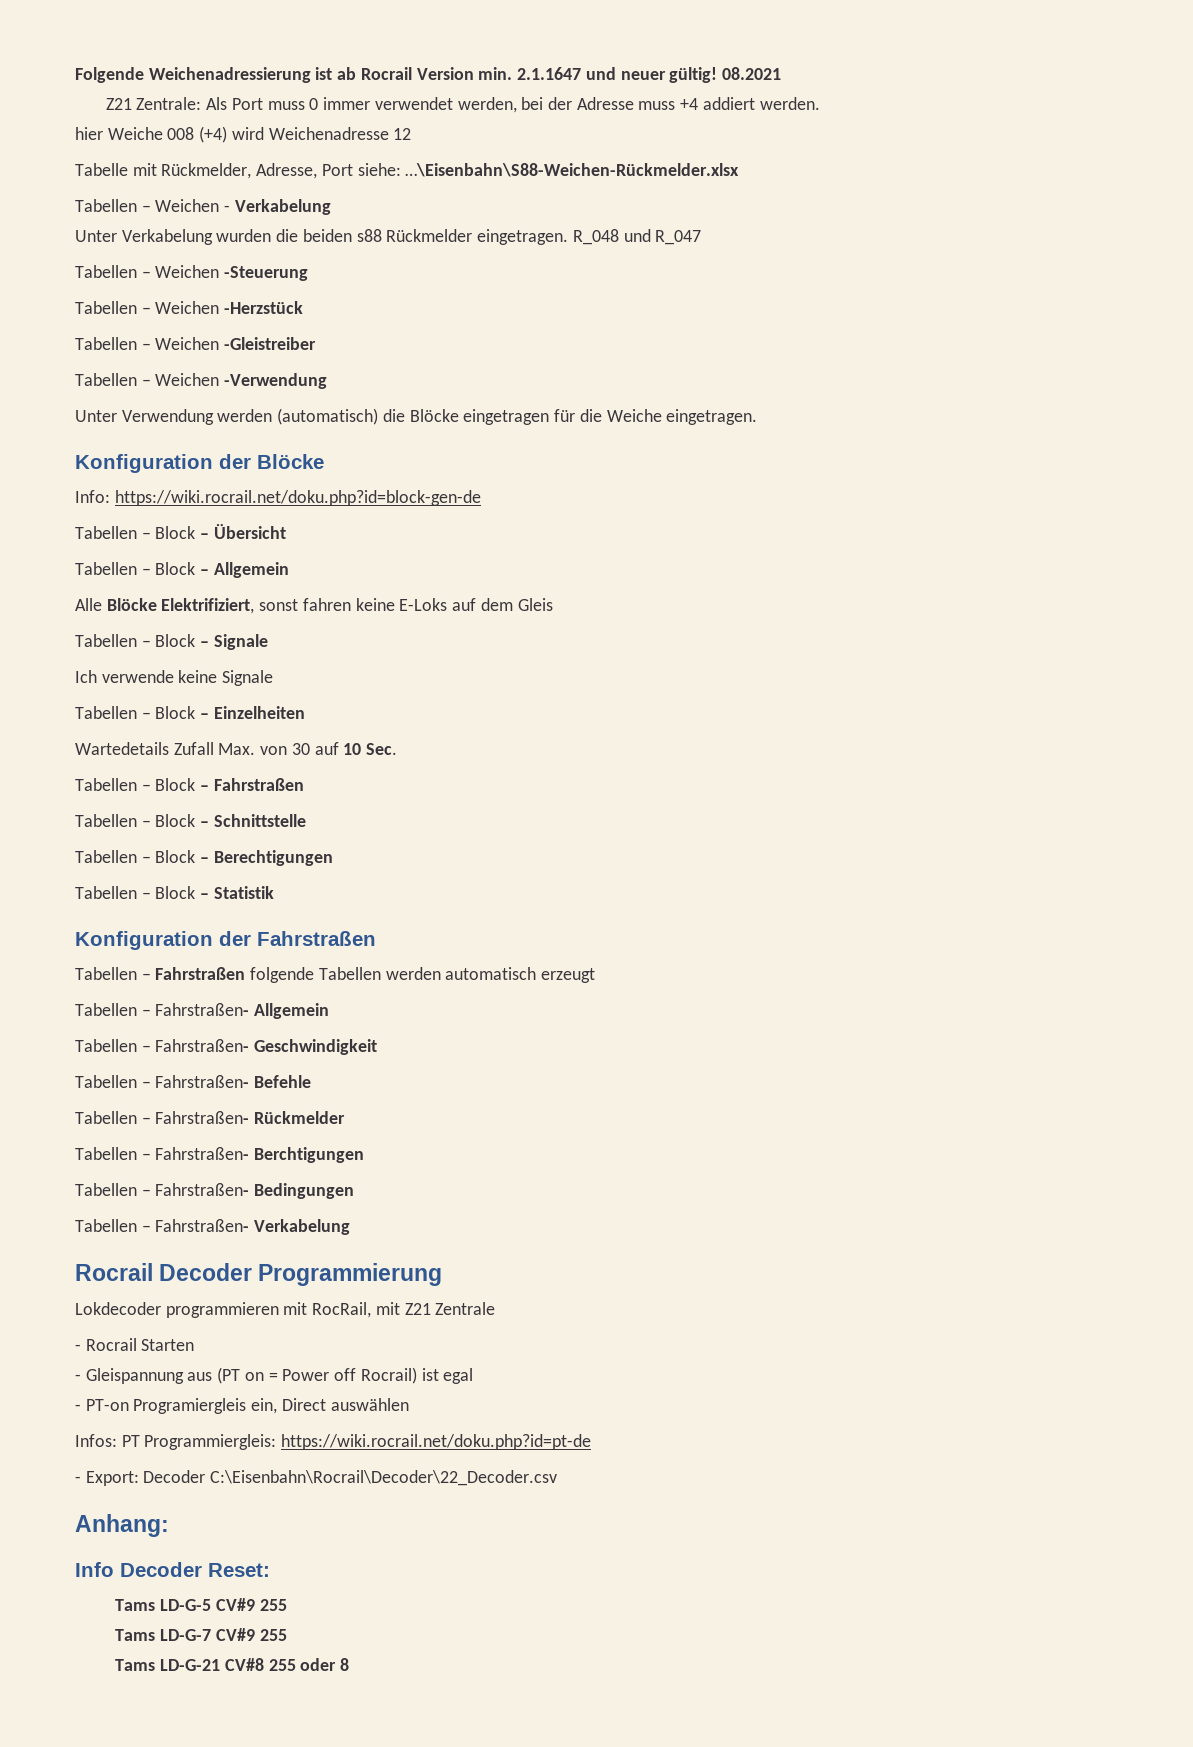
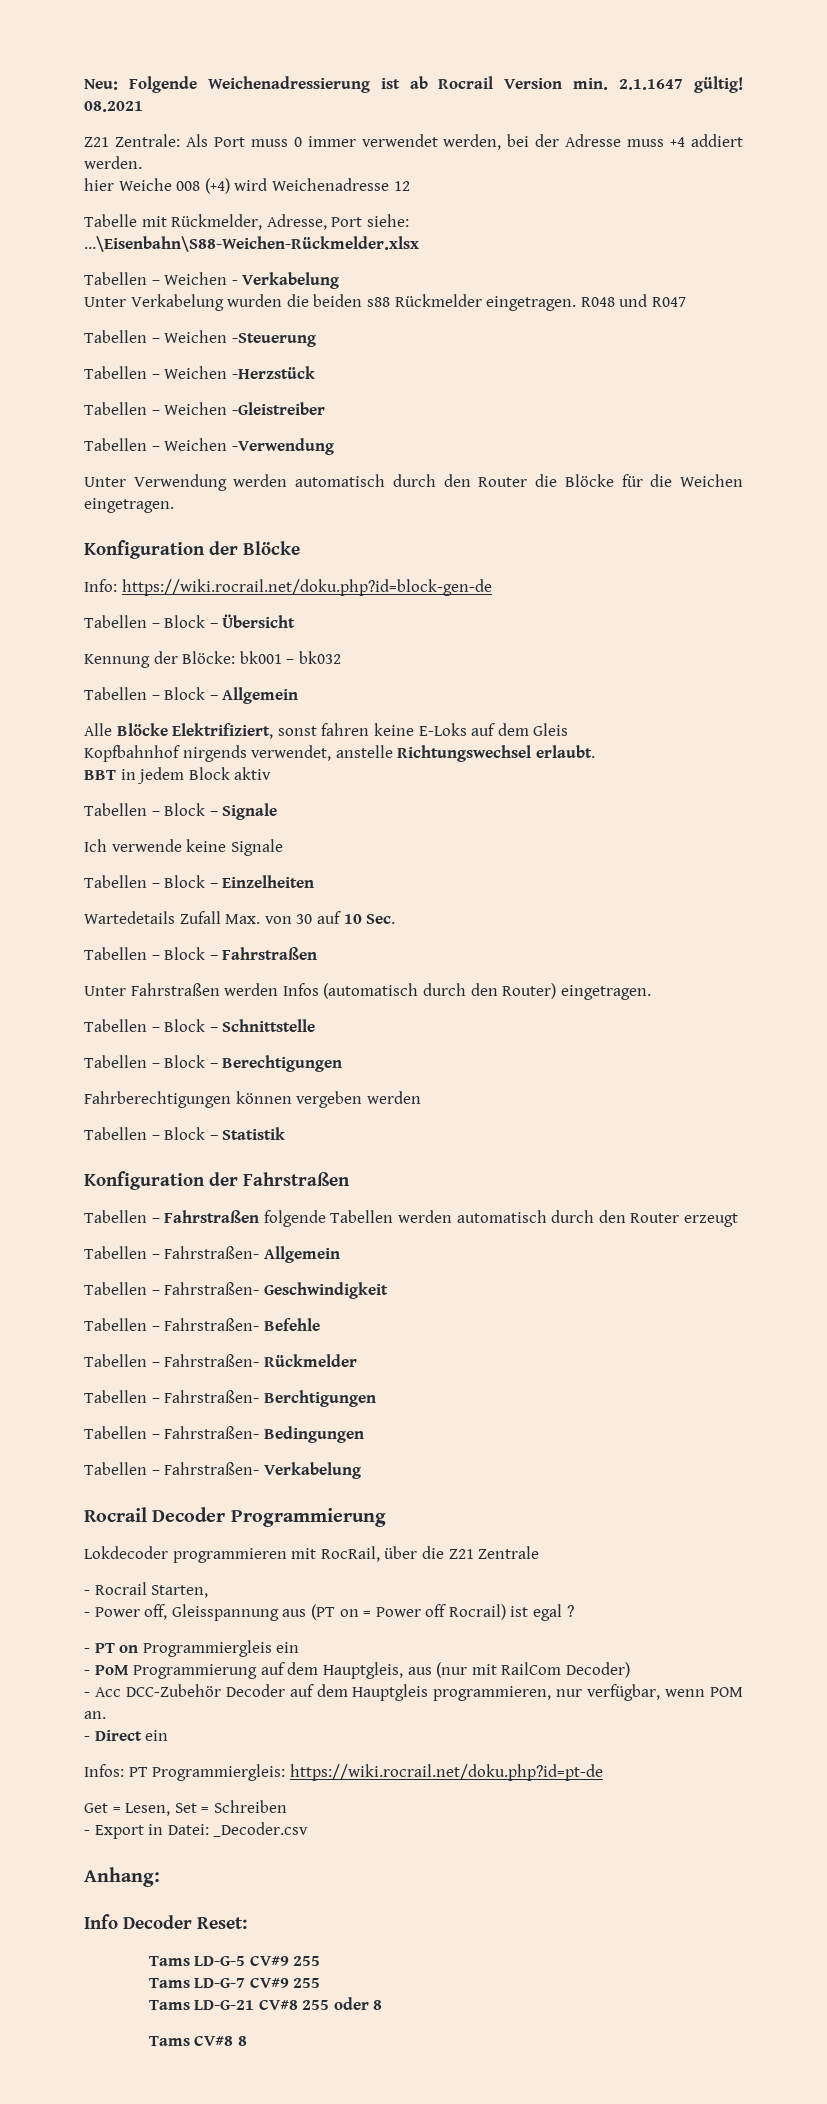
(75, 75) none -> [84,79,118,90] Neu:
[585,67,666,80] und neuer -> (684, 84) none
[572,229,702,245] R_048 und R_047 -> [580,294,686,307] R048 und R047
[277,408,379,425] (automatisch) -> [295,474,528,487] automatisch durch den Router
[463,409,550,425] eingetragen -> (614, 480) none
[606,409,662,422] Weiche -> [680,474,744,487] Weichen
(286, 531) none -> [84,651,341,668] // Kennung der Blöcke: bk001 – bk032
(553, 604) none -> [84,745,595,762] [84,767,272,784] // Kopfbahnhof nirgends verwendet, anstelle Richtungswechsel erlaubt. // BBT in jedem Block aktiv
(304, 784) none -> [84,983,651,1000] // Unter Fahrstraßen werden Infos (automatisch durch den Router) eingetragen.
(333, 858) none -> [84,1091,421,1108] // Fahrberechtigungen können vergeben werden
(537, 973) none -> [551,1210,680,1223] durch den Router
[375,1302,400,1315] mit -> [384,1546,444,1559] über die
[141,1339,195,1351] [75,1368,184,1384] Starten // - Gleispannung -> [151,1585,209,1598] [84,1604,279,1621] Starten, // - Power off, Gleisspannung
[75,1398,409,1414] [75,1434,592,1450] [75,1470,558,1486] // - PT-on Programiergleis ein, Direct auswählen // Infos: PT Programmiergleis: https://wiki.rocrail.net/doku.php?id=pt-de // - Export: Decoder C:\Eisenbahn\Rocrail\Decoder\22_Decoder.csv -> [566,1605,574,1617] [84,1640,300,1657] [84,1662,630,1679] [84,1684,743,1701] [84,1711,106,1719] [84,1730,169,1741] [84,1764,603,1781] [84,1800,287,1816] [84,1822,309,1839] ? // - PT on Programmiergleis ein // - PoM Programmierung auf dem Hauptgleis, aus (nur mit RailCom Decoder) // - Acc DCC-Zubehör Decoder auf dem Hauptgleis programmieren, nur verfügbar, wenn POM an. // - Direct ein // Infos: PT Programmiergleis: https://wiki.rocrail.net/doku.php?id=pt-de // Get = Lesen, Set = Schreiben // - Export in Datei: _Decoder.csv
(350, 1664) none -> [148,2035,247,2046] // Tams CV#8 8

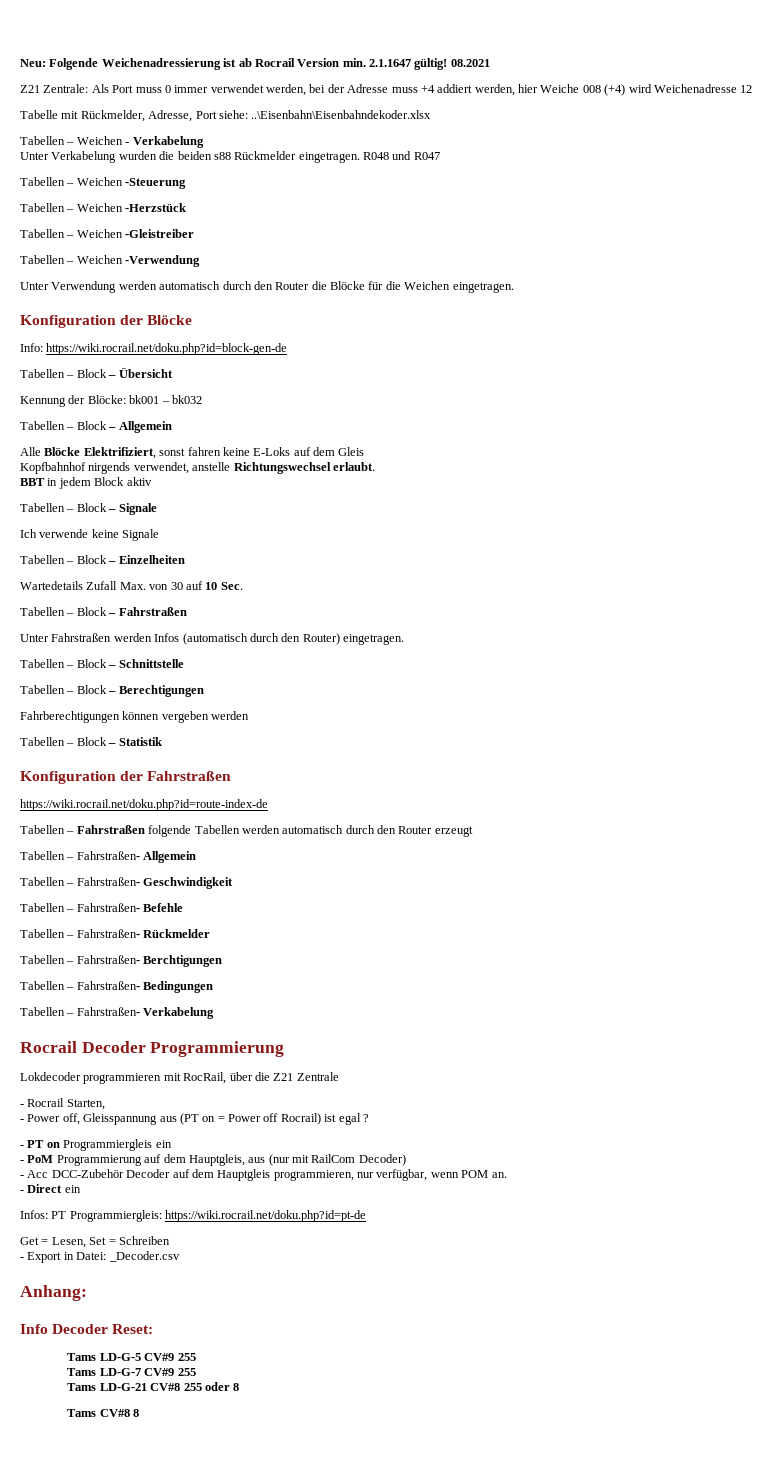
[84,156,142,169] werden. // -> [474,84,515,96] werden,
[84,236,419,252] …\Eisenbahn\S88-Weichen-Rückmelder.xlsx -> [251,110,432,119] ..\Eisenbahn\Eisenbahndekoder.xlsx
(350, 1179) none -> [20,799,268,811] // https://wiki.rocrail.net/doku.php?id=route-index-de

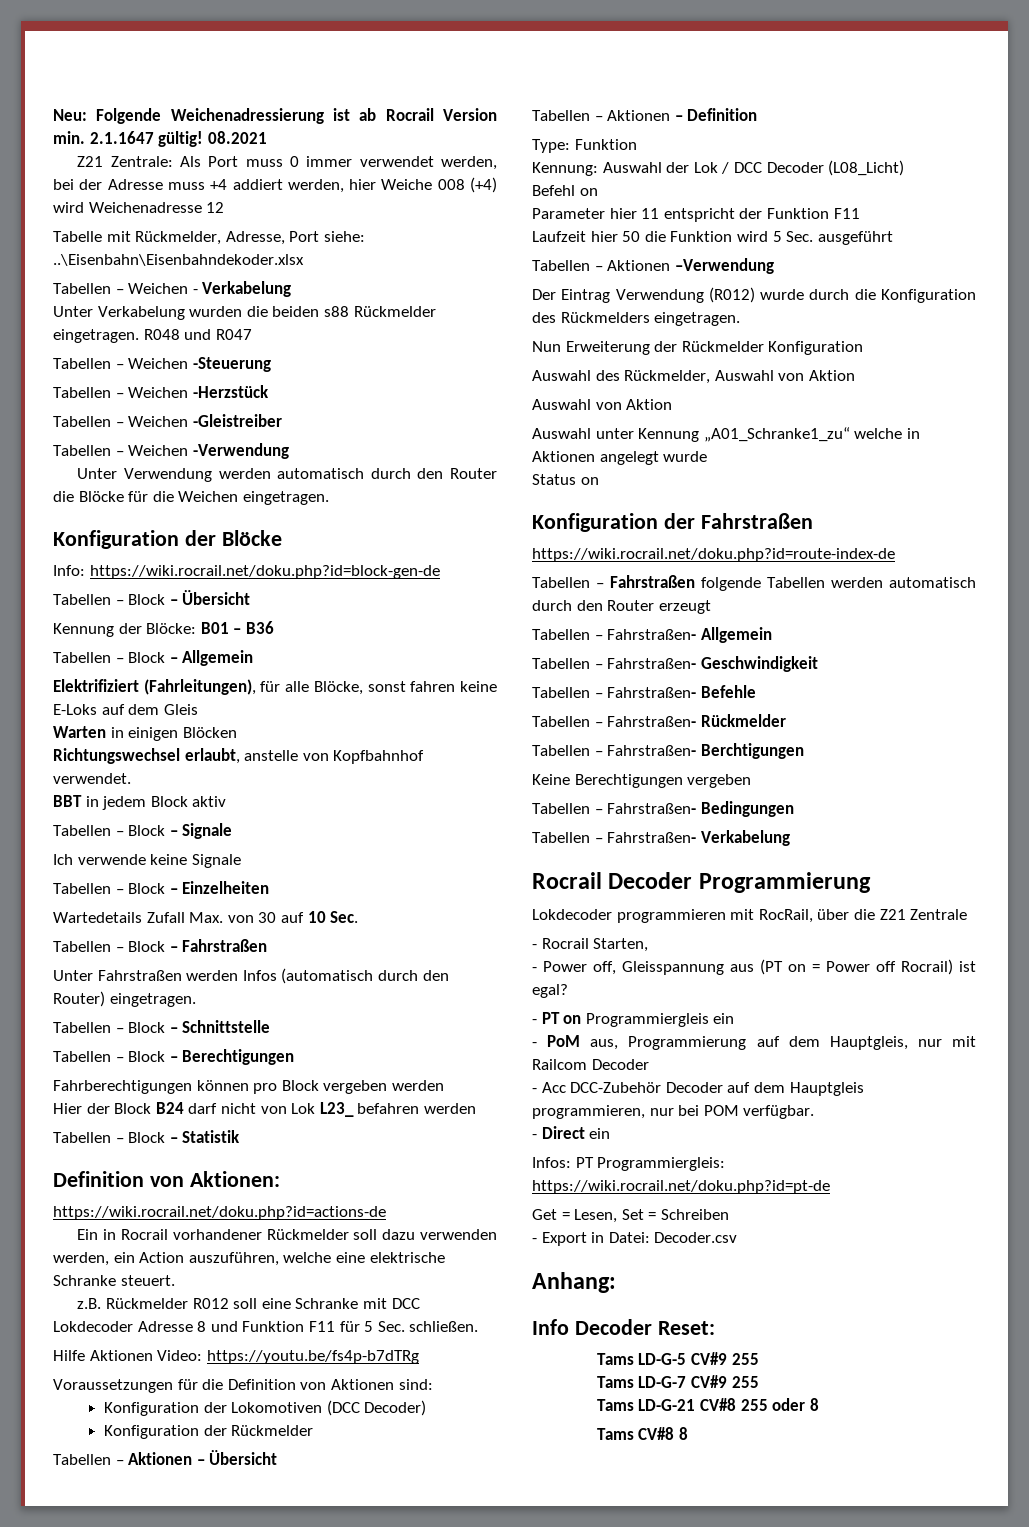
[129,395,202,404] bk001 – bk032 -> [200,621,274,634] B01 – B36
[20,447,156,459] Alle Blöcke Elektrifiziert, -> [53,679,363,695] Elektrifiziert (Fahrleitungen), für alle Blöcke,
[20,462,375,474] Kopfbahnhof nirgends verwendet, anstelle Richtungswechsel erlaubt. -> [53,726,237,741] [53,748,425,764] [53,773,131,784] Warten in einigen Blöcken // Richtungswechsel erlaubt, anstelle von Kopfbahnhof verwendet.
(160, 715) none -> [253,1080,319,1094] pro Block
(250, 715) none -> [53,1102,476,1117] // Hier der Block B24 darf nicht von Lok L23_ befahren werden
(162, 741) none -> [53,1171,280,1187] [53,1206,386,1220] [77,1229,497,1240] [53,1252,445,1266] [53,1275,175,1286] [77,1298,420,1309] [53,1321,479,1332] [53,1350,419,1364] [53,1379,433,1393] [104,1400,427,1416] [104,1425,314,1439] [53,1450,278,1465] [532,108,758,121] [532,139,637,153] [532,160,905,176] [532,185,598,196] [532,208,860,222] [532,231,893,245] [532,258,774,274] [532,287,976,303] [532,312,741,326] [532,341,864,355] [532,370,855,384] [532,399,673,410] [532,427,920,442] [532,451,708,465] [532,474,599,485] // Definition von Aktionen: // https://wiki.rocrail.net/doku.php?id=actions-de // Ein in Rocrail vorhandener Rückmelder soll dazu verwenden werden, ein Action auszuführen, welche eine elektrische Schranke steuert. // z.B. Rückmelder R012 soll eine Schranke mit DCC Lokdecoder Adresse 8 und Funktion F11 für 5 Sec. schließen. // Hilfe Aktionen Video: https://youtu.be/fs4p-b7dTRg // Voraussetzungen für die Definition von Aktionen sind: // Konfiguration der Lokomotiven (DCC Decoder) // Konfiguration der Rückmelder // Tabellen – Aktionen – Übersicht // Tabellen – Aktionen – Definition // Type: Funktion // Kennung: Auswahl der Lok / DCC Decoder (L08_Licht) // Befehl on // Parameter hier 11 entspricht der Funktion F11 // Laufzeit hier 50 die Funktion wird 5 Sec. ausgeführt // Tabellen – Aktionen –Verwendung // Der Eintrag Verwendung (R012) wurde durch die Konfiguration des Rückmelders eingetragen. // Nun Erweiterung der Rückmelder Konfiguration // Auswahl des Rückmelder, Auswahl von Aktion // Auswahl von Aktion // Auswahl unter Kennung „A01_Schranke1_zu“ welche in Aktionen angelegt wurde // Status on
(223, 961) none -> [532,774,752,788] // Keine Berechtigungen vergeben
[338,1113,369,1125] egal ? -> [532,984,568,998] egal?
(54, 1159) none -> [590,1039,619,1050] aus,
[248,1154,406,1166] aus (nur mit RailCom Decoder) -> [917,1036,976,1047] [532,1059,649,1070] nur mit Railcom Decoder
[376,1169,507,1181] verfügbar, wenn POM an. -> [678,1105,815,1119] bei POM verfügbar.
[108,1251,180,1262] _Decoder.csv -> [654,1232,738,1243] Decoder.csv

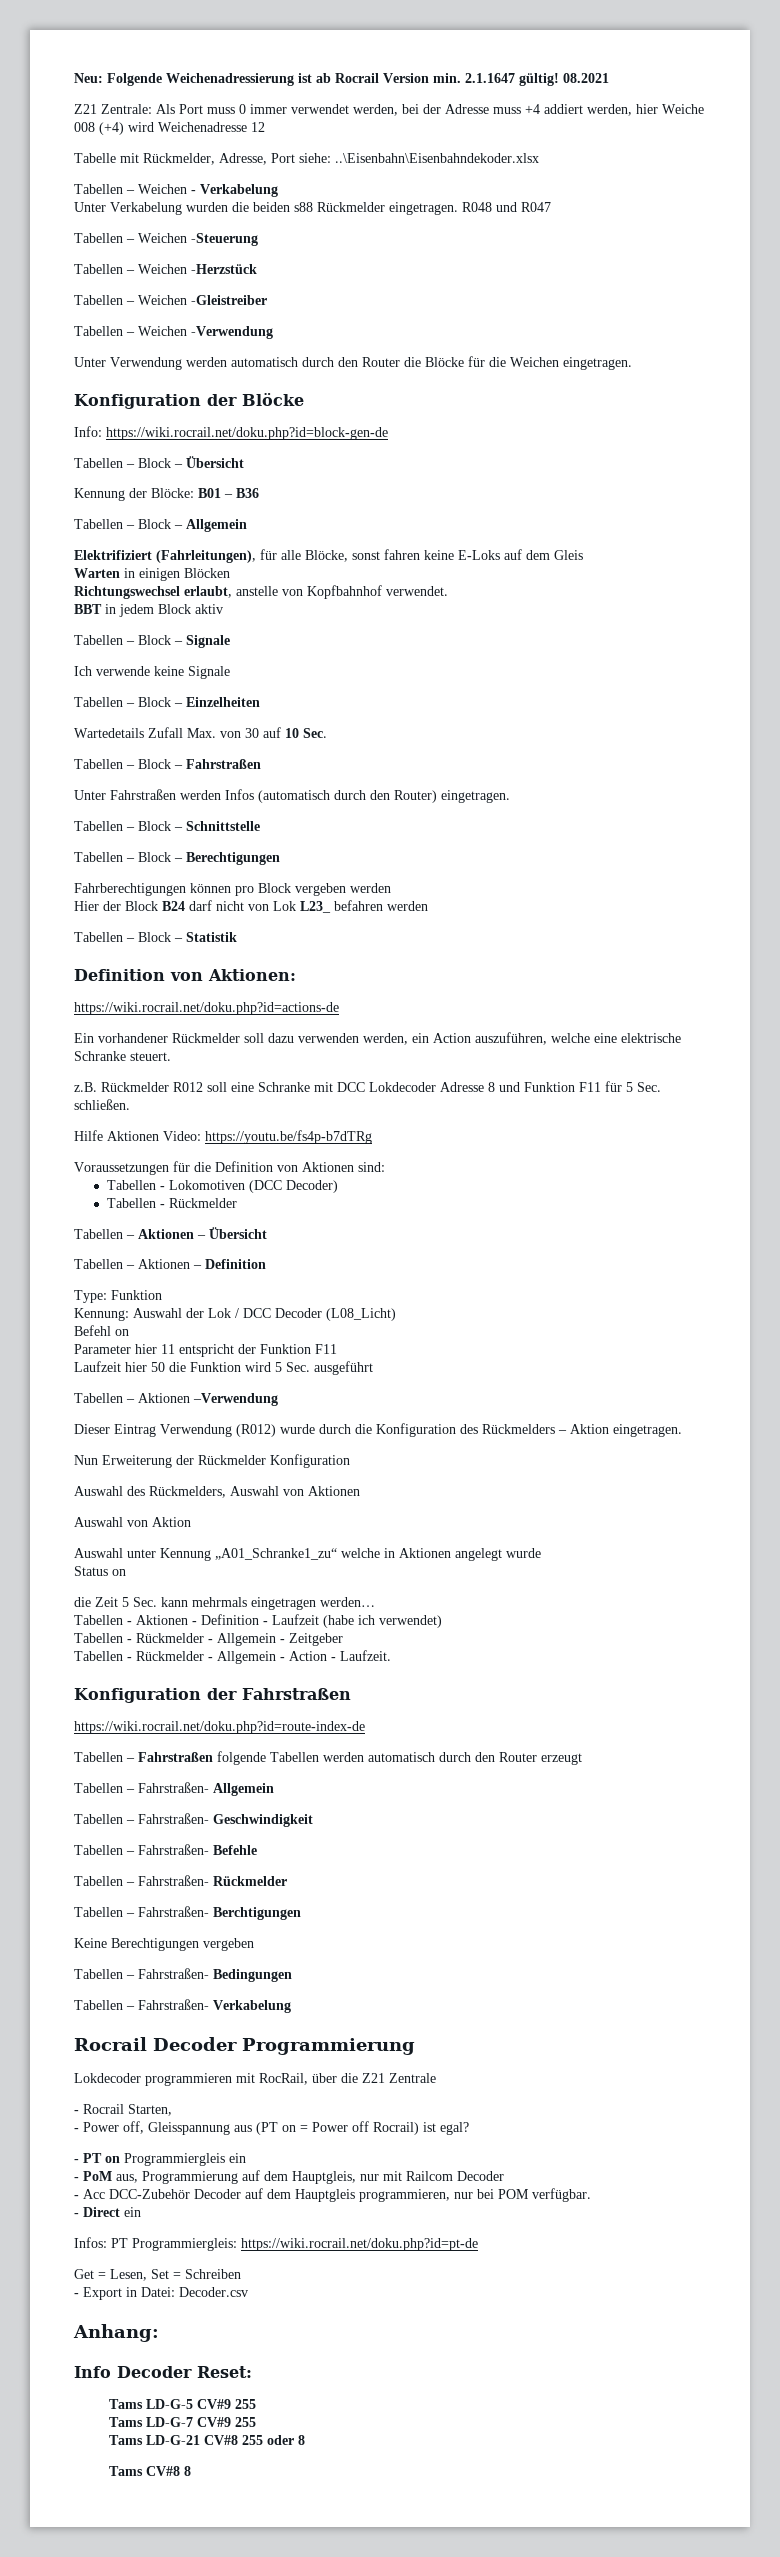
[103,1229,169,1240] in Rocrail -> (94, 1038) none
[104,1402,227,1416] Konfiguration der -> [106,1180,165,1190] Tabellen -
[104,1425,227,1439] Konfiguration der -> [106,1198,165,1208] Tabellen -
[532,289,556,300] Der -> [74,1424,110,1434] Dieser
(650, 317) none -> [558,1424,609,1434] – Aktion
[624,370,855,384] Rückmelder, Auswahl von Aktion -> [149,1486,360,1498] Rückmelders, Auswahl von Aktionen
(599, 481) none -> [74,1597,375,1610] [74,1614,442,1628] [74,1633,343,1646] [74,1650,391,1664] // die Zeit 5 Sec. kann mehrmals eingetragen werden… // Tabellen - Aktionen - Definition - Laufzeit (habe ich verwendet) // Tabellen - Rückmelder - Allgemein - Zeitgeber // Tabellen - Rückmelder - Allgemein - Action - Laufzeit.

